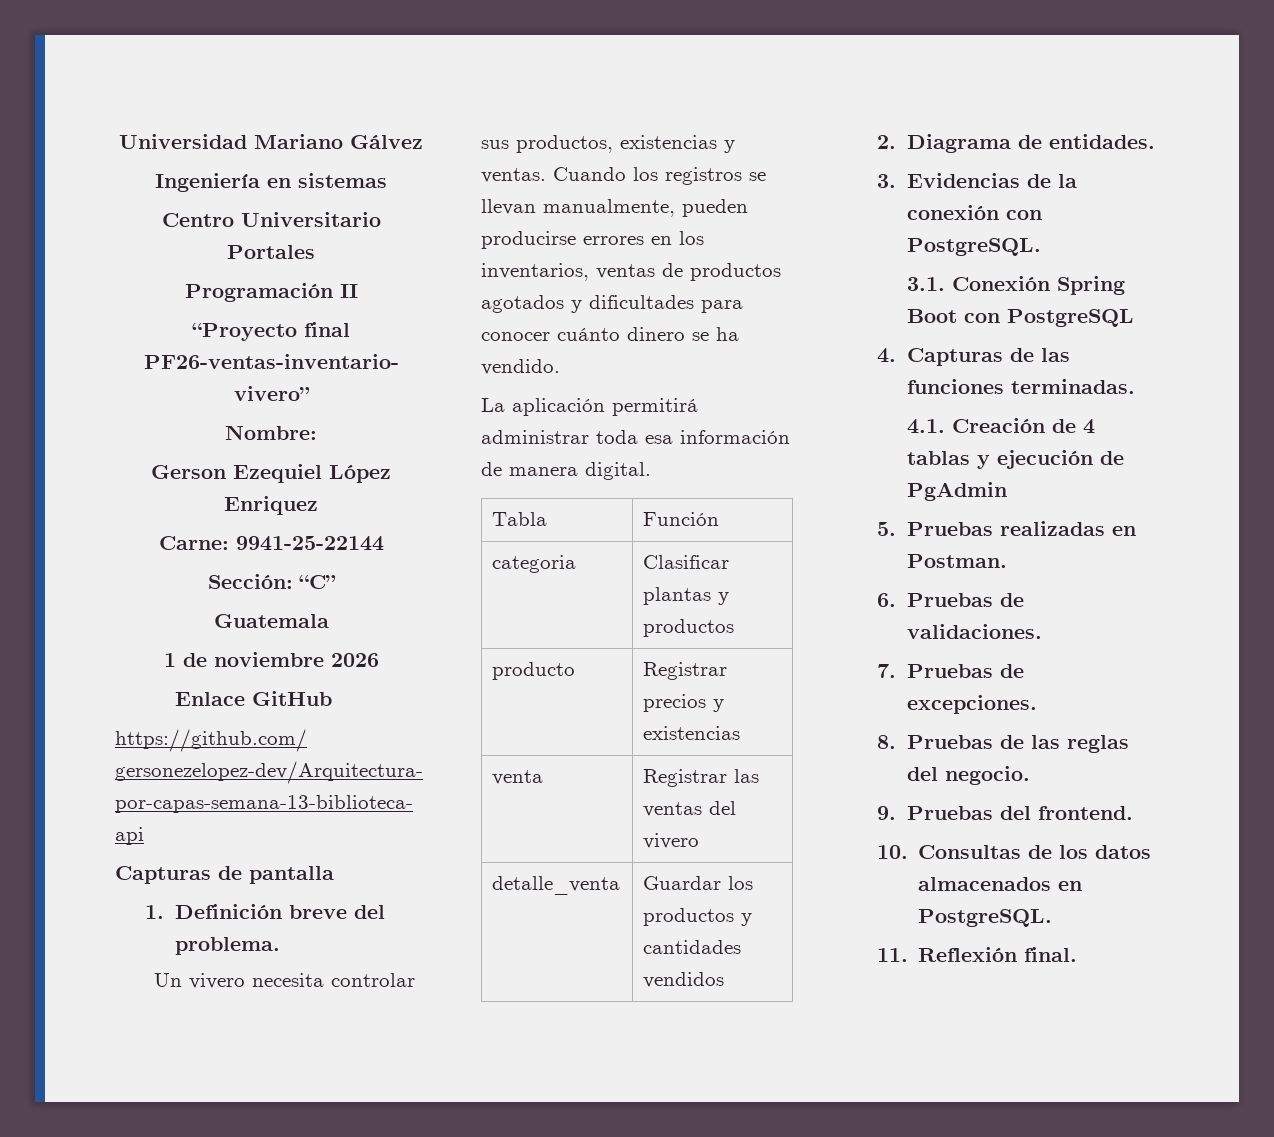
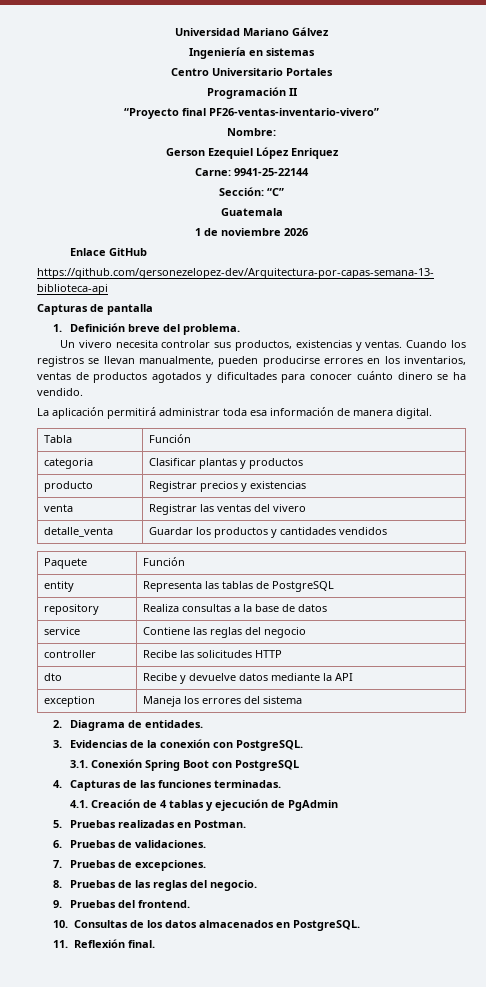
(725, 980) none -> [44,558,88,569] [143,557,186,566] [44,581,75,592] [143,581,335,592] [44,604,100,615] [143,604,328,612] [44,627,81,635] [143,627,307,638] [44,650,97,658] [143,650,283,658] [44,673,63,681] [143,673,354,684] [44,696,96,707] [143,696,303,707] // Paquete | Función // entity | Representa las tablas de PostgreSQL // repository | Realiza consultas a la base de datos // service | Contiene las reglas del negocio // controller | Recibe las solicitudes HTTP // dto | Recibe y devuelve datos mediante la API // exception | Maneja los errores del sistema

